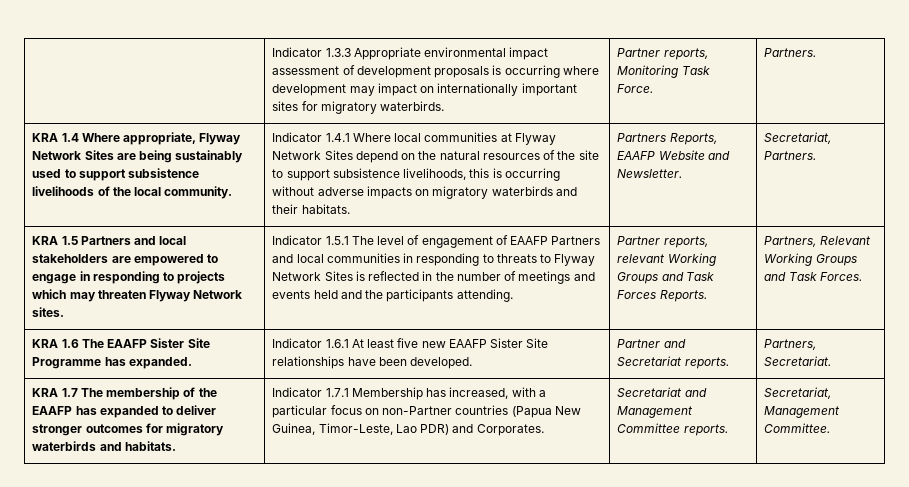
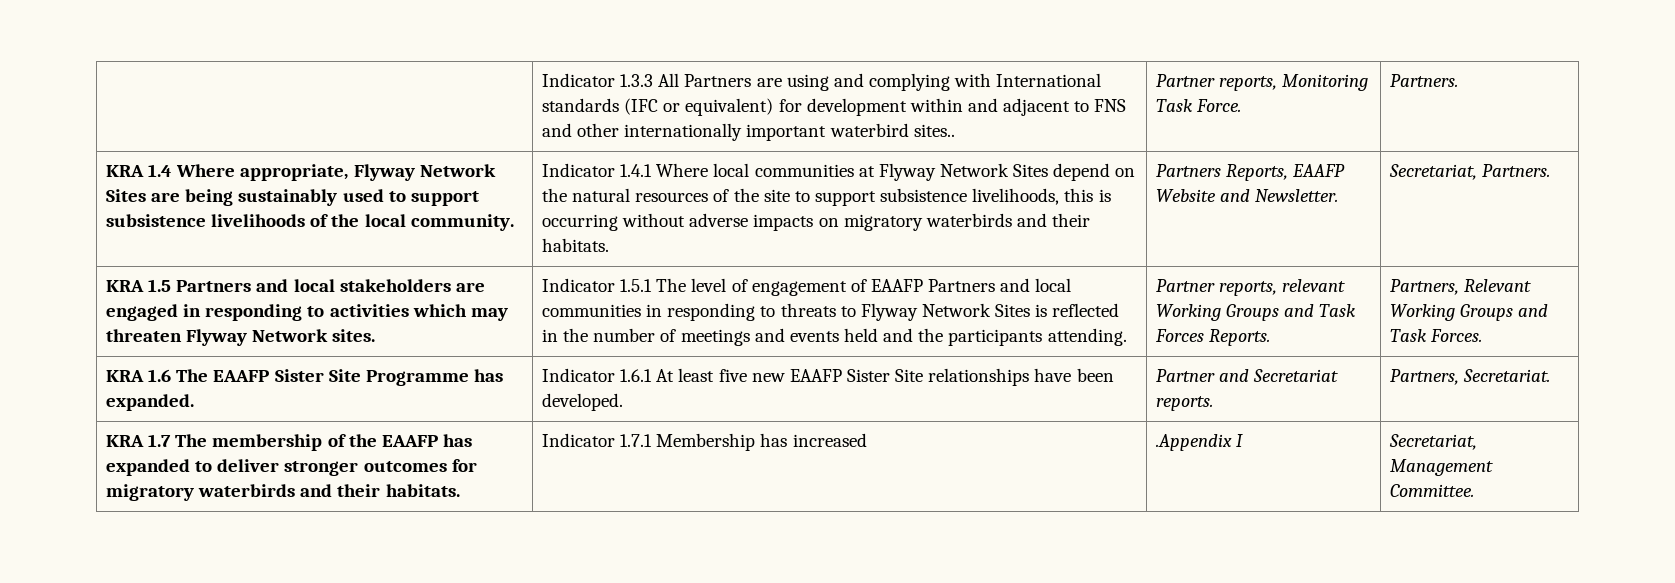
[353,47,549,60] [272,65,599,78] [272,83,577,96] [272,101,445,114] Appropriate environmental impact assessment of development proposals is occurring where development may impact on internationally important sites for migratory waterbirds. -> [658,73,1102,91] [542,98,1127,116] [542,123,955,141] All Partners are using and complying with International standards (IFC or equivalent) for development within and adjacent to FNS and other internationally important waterbird sites..
[133,254,219,266] [32,271,226,284] empowered to engage in responding to projects -> [106,304,409,321] engaged in responding to activities
(122, 446) none -> [337,484,381,497] their
[449,387,546,399] [272,405,581,418] [272,423,544,436] [617,387,707,397] [617,406,694,418] [617,423,728,436] increased, with a particular focus on non-Partner countries (Papua New Guinea, Timor-Leste, Lao PDR) and Corporates. | Secretariat and Management Committee reports. -> [792,433,867,447] [1156,434,1244,451] increased | .Appendix I

